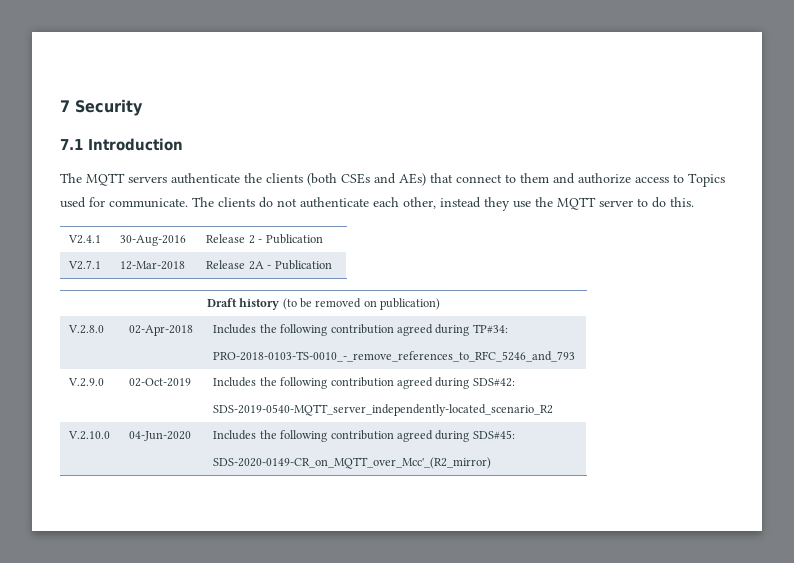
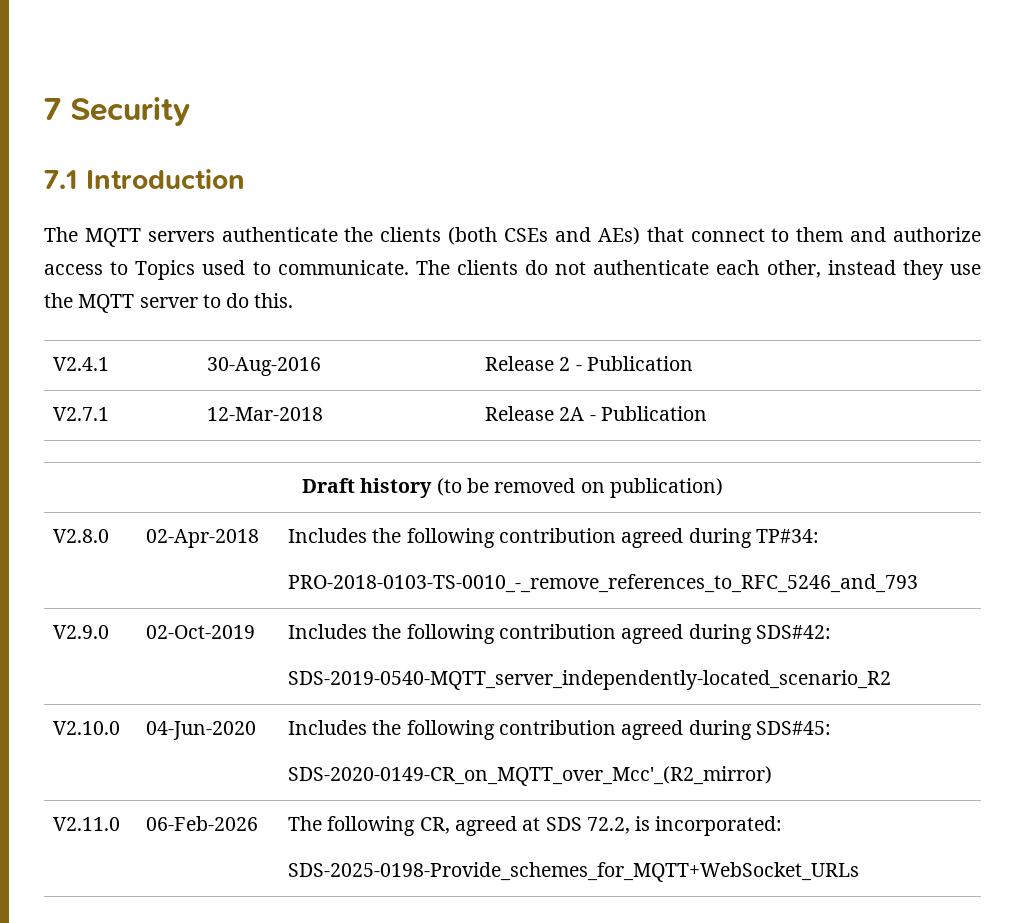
[89,197,105,207] for -> [252,261,271,275] to
[68,325,105,334] V.2.8.0 -> [53,529,110,543] V2.8.0
[68,378,105,387] V.2.9.0 -> [53,625,110,639] V2.9.0
[68,431,111,440] V.2.10.0 -> [53,721,121,735] V2.10.0
(492, 463) none -> [53,817,121,831] [146,816,259,831] [288,816,783,836] [288,862,860,882] // V2.11.0 | 06-Feb-2026 | The following CR, agreed at SDS 72.2, is incorporated: // SDS-2025-0198-Provide_schemes_for_MQTT+WebSocket_URLs

